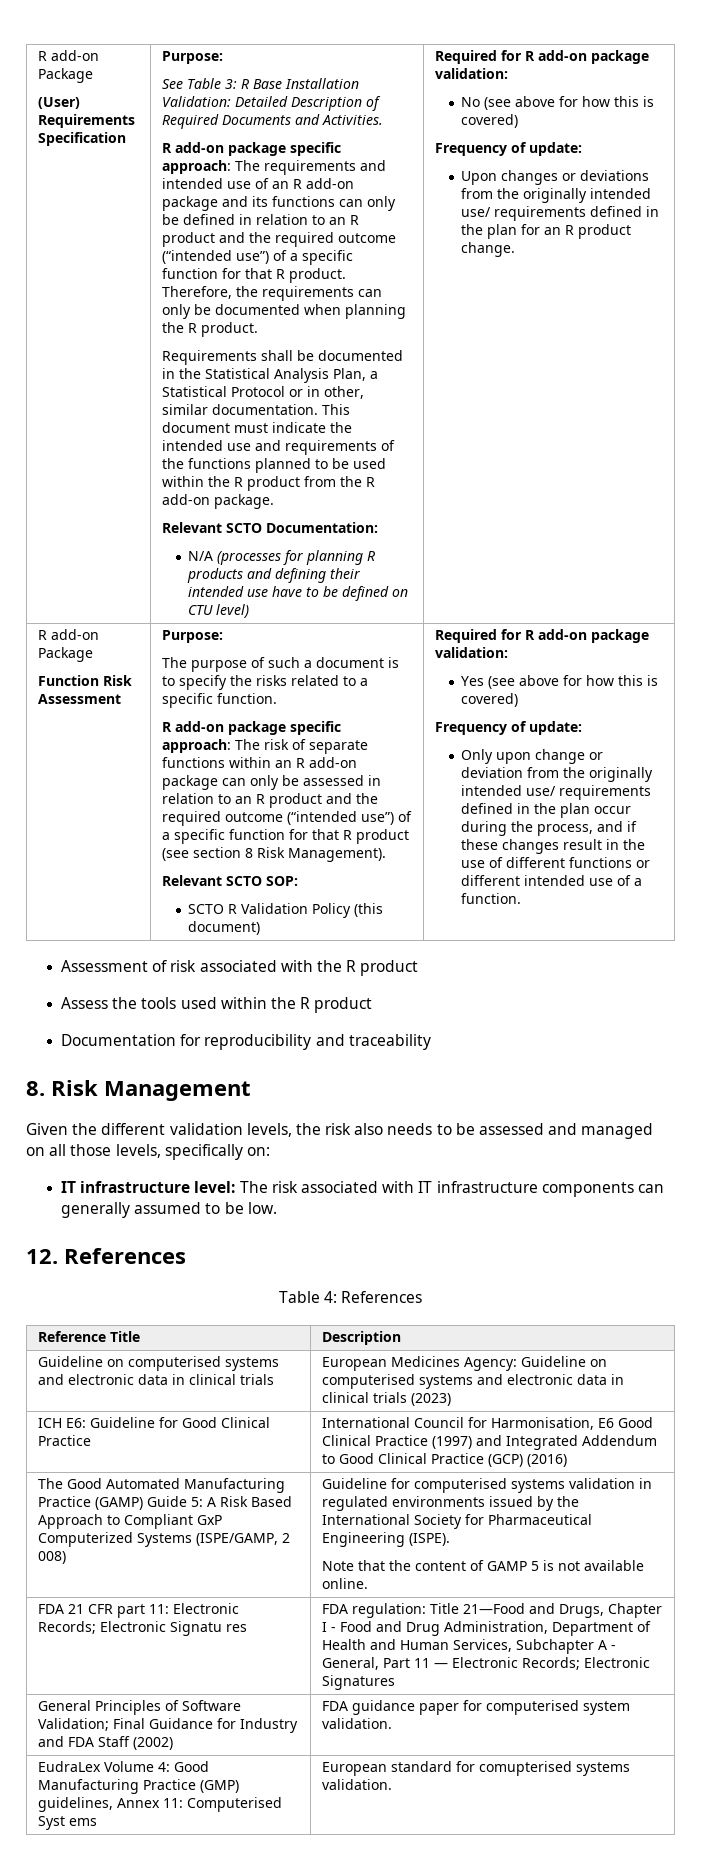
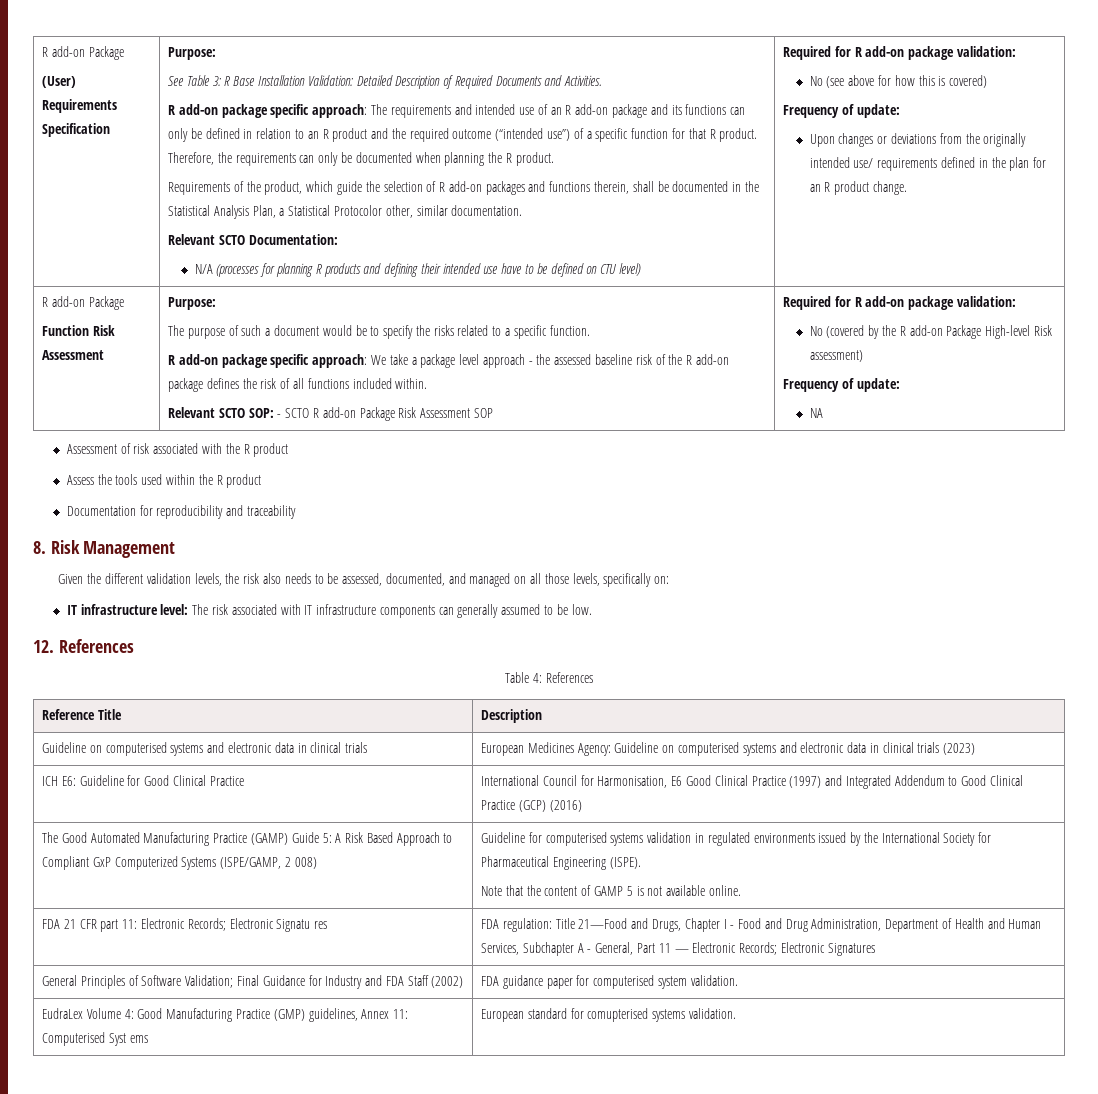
(258, 357) none -> [233,181,630,195] of the product, which guide the selection of R add-on packages and functions therein,
[231,386,321,397] Protocol or in -> [334,205,383,216] Protocolor
[322,404,351,415] [162,422,353,433] [162,440,396,455] [162,458,387,473] [162,476,376,491] [162,494,275,509] This document must indicate the intended use and requirements of the functions planned to be used within the R product from the R add-on package. -> (523, 210) none
[388,657,400,668] is -> [322,325,367,336] would be
[235,739,369,754] [162,757,358,768] [162,775,382,790] [162,793,379,808] [162,811,413,826] [162,829,410,844] [162,847,387,862] The risk of separate functions within an R add-on package can only be assessed in relation to an R product and the required outcome (“intended use”) of a specific function for that R product (see section 8 Risk Management). -> [371,354,729,368] [168,378,428,392] We take a package level approach - the assessed baseline risk of the R add-on package defines the risk of all functions included within.
(299, 881) // -> [277,414,282,418] -
[241,903,384,918] [188,921,261,935] [435,629,650,643] [435,647,509,658] [461,675,659,689] [461,693,519,707] [435,721,583,735] [461,749,604,764] [461,767,654,782] [461,785,652,800] [461,803,632,818] [461,821,638,836] [461,839,646,854] [461,857,651,868] [461,875,643,886] [461,893,522,904] Validation Policy (this document) | Required for R add-on package validation: // Yes (see above for how this is covered) // Frequency of update: // Only upon change or deviation from the originally intended use/ requirements defined in the plan occur during the process, and if these changes result in the use of different functions or different intended use of a function. -> [322,407,493,421] [783,296,1017,310] [809,325,1052,339] [809,350,863,362] [783,378,900,392] [809,408,823,418] add-on Package Risk Assessment SOP | Required for R add-on package validation: // No (covered by the R add-on Package High-level Risk assessment) // Frequency of update: // NA
[479,1123,545,1135] assessed -> [342,573,445,586] assessed, documented,

